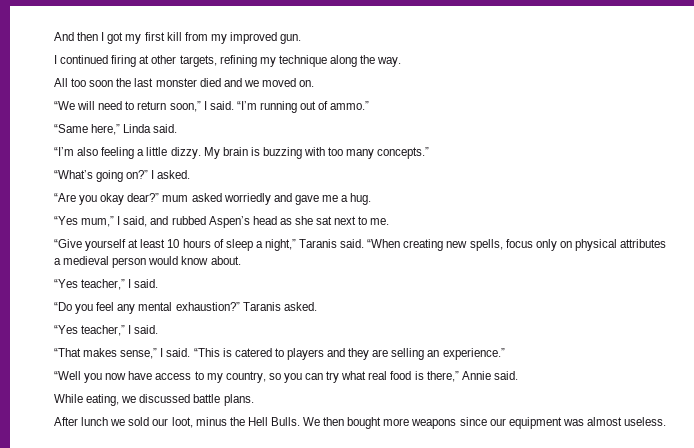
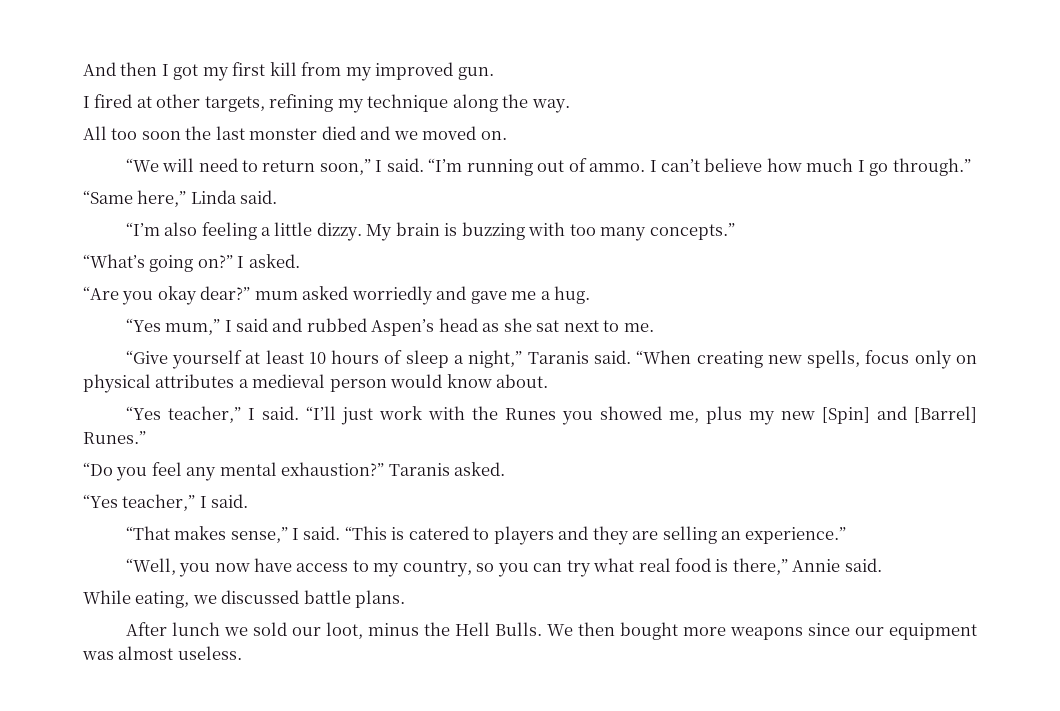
[60,55,137,67] continued firing -> [94,94,133,108] fired
[330,101,370,110] ammo.” -> [589,158,971,176] ammo. I can’t believe how much I go through.”
[123,216,148,227] said, -> [236,318,269,332] said
(159, 283) none -> [305,406,977,425] [83,431,146,444] “I’ll just work with the Runes you showed me, plus my new [Spin] and [Barrel] Runes.”
[54,371,81,380] “Well -> [125,558,176,575] “Well,

